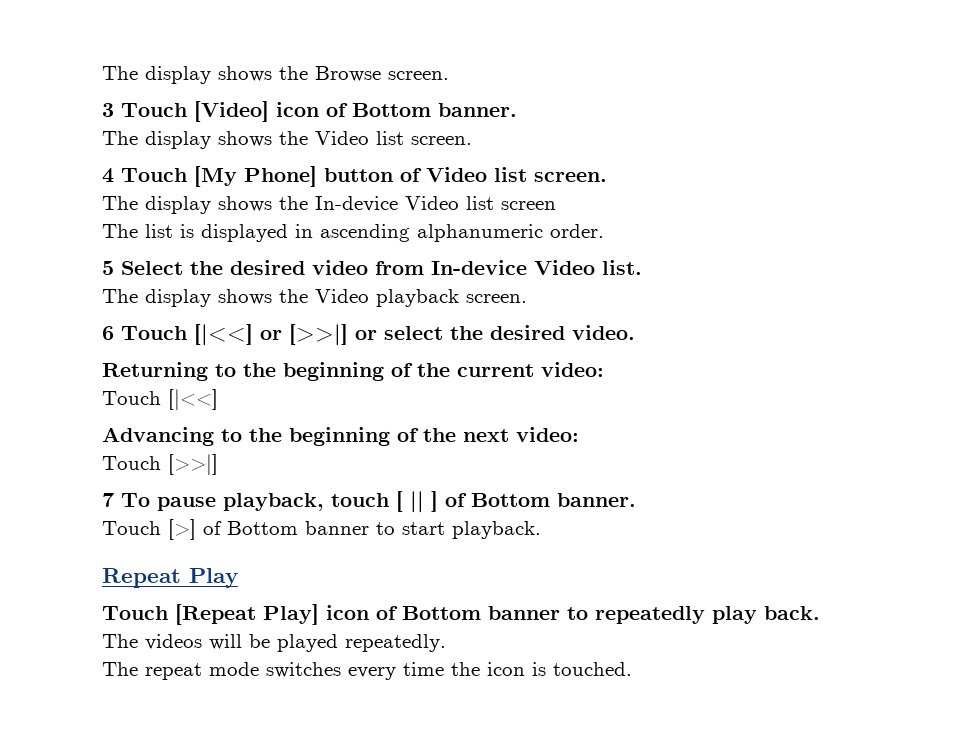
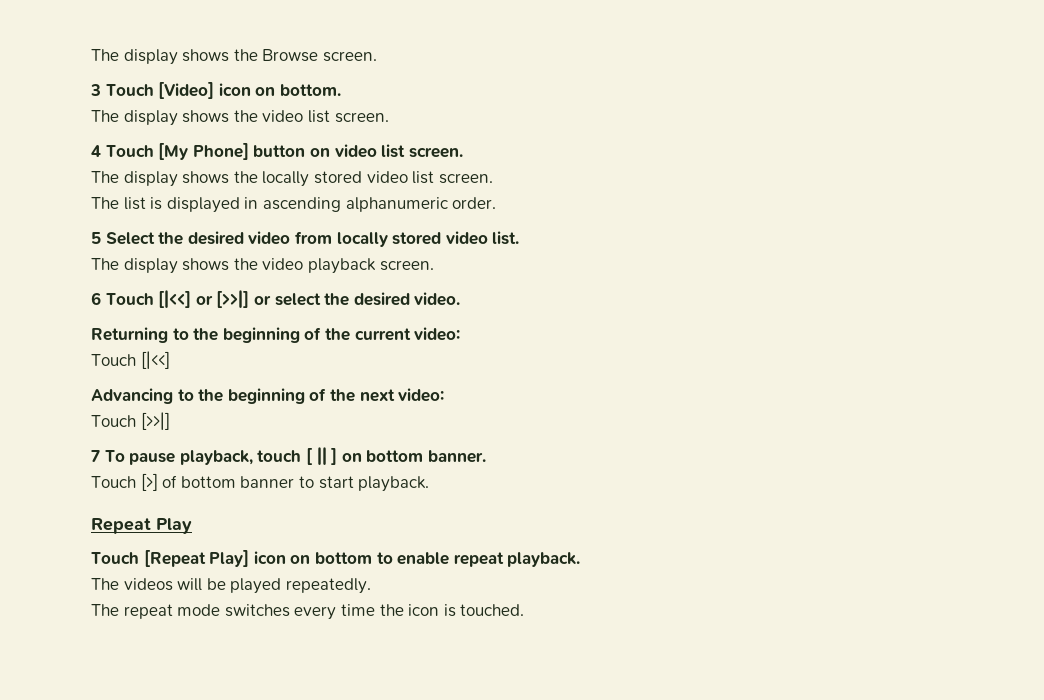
[326,103,517,117] [102,131,369,149] of Bottom banner. // The display shows the Video -> [255,84,341,96] [91,110,304,126] on bottom. // The display shows the video
[400,167,487,182] of Video -> [309,144,377,158] on video
[315,196,556,212] In-device Video list screen -> [262,171,493,187] locally stored video list screen.
[431,260,595,275] In-device Video -> [336,231,488,247] locally stored video
[315,289,369,303] Video -> [262,258,304,270] video
[445,493,550,507] of Bottom -> [341,450,424,462] on bottom
[227,521,298,535] Bottom -> [180,476,236,488] bottom
[376,606,820,624] of Bottom banner to repeatedly play back. -> [290,552,581,567] on bottom to enable repeat playback.

